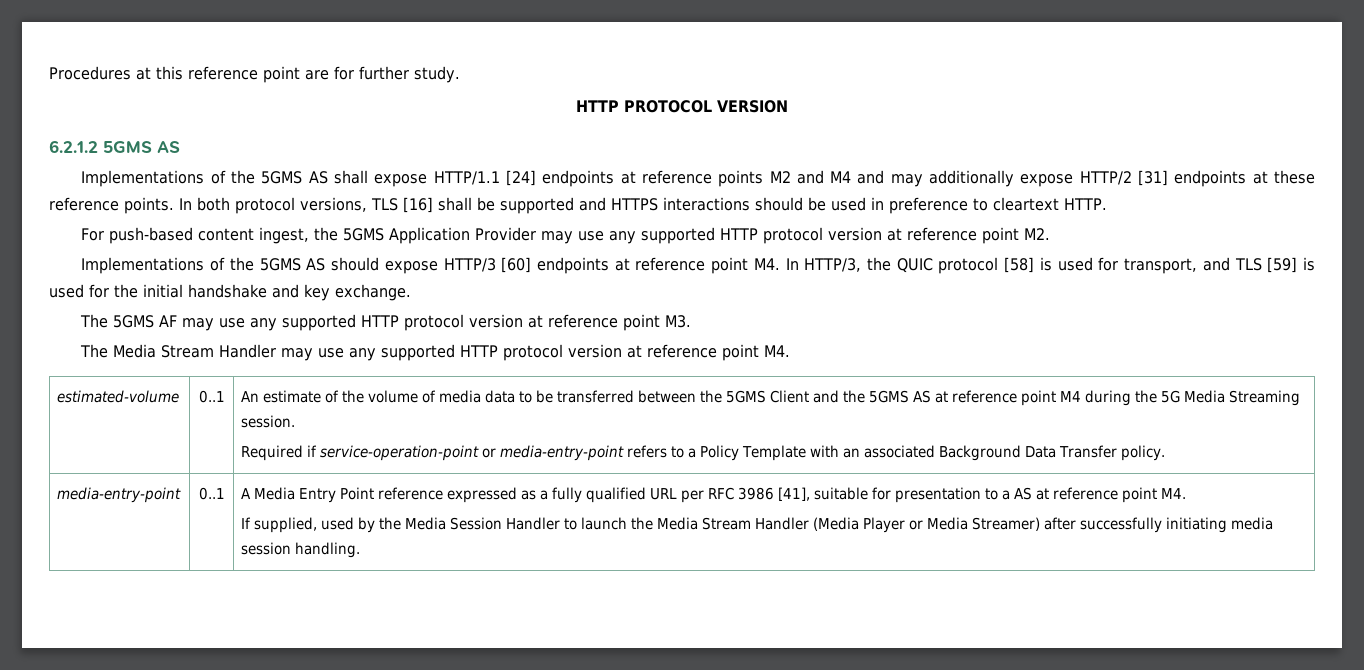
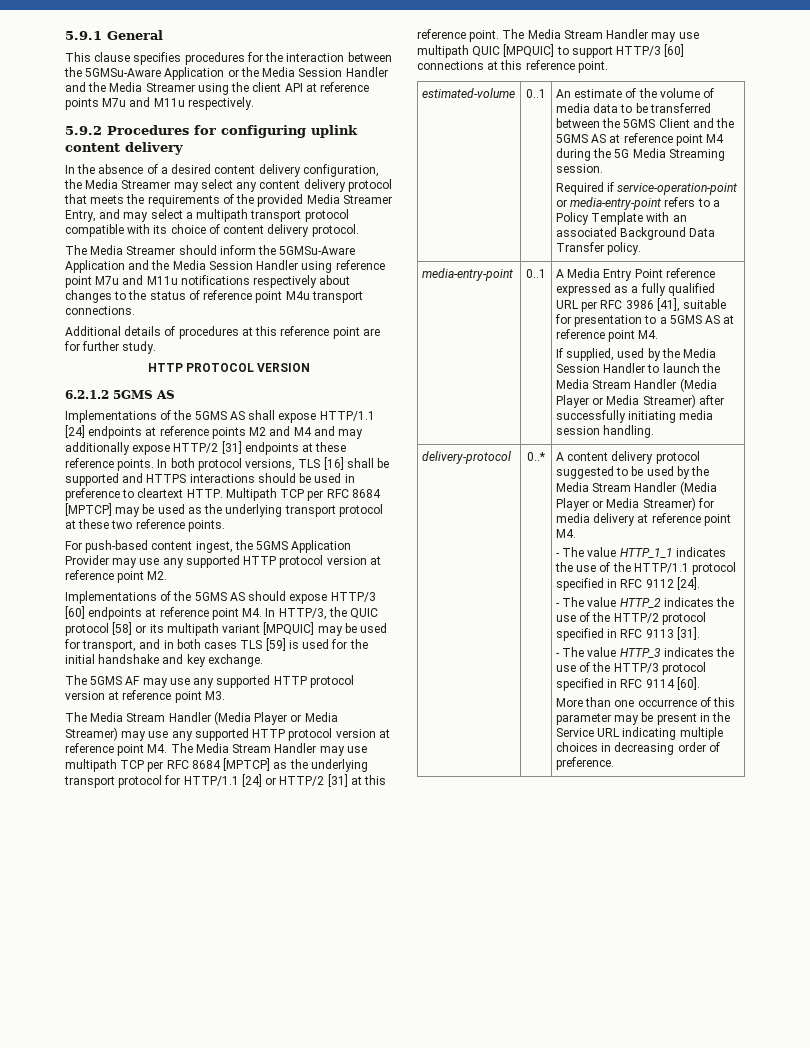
[49,66,131,80] Procedures -> [65,30,163,40] [65,52,392,65] [64,67,388,80] [65,82,370,95] [65,97,254,110] [65,125,358,138] [65,142,183,155] [65,164,379,177] [64,179,392,192] [64,194,392,207] [65,209,349,222] [65,224,359,237] [65,245,356,255] [65,260,385,273] [65,275,351,288] [65,290,363,303] [65,306,135,315] [65,326,239,339] 5.9.1 General // This clause specifies procedures for the interaction between the 5GMSu-Aware Application or the Media Session Handler and the Media Streamer using the client API at reference points M7u and M11u respectively. // 5.9.2 Procedures for configuring uplink content delivery // In the absence of a desired content delivery configuration, the Media Streamer may select any content delivery protocol that meets the requirements of the provided Media Streamer Entry, and may select a multipath transport protocol compatible with its choice of content delivery protocol. // The Media Streamer should inform the 5GMSu-Aware Application and the Media Session Handler using reference point M7u and M11u notifications respectively about changes to the status of reference point M4u transport connections. // Additional details of procedures
(1107, 204) none -> [225,488,381,501] [65,503,383,517] [65,519,225,532] Multipath TCP per RFC 8684 [MPTCP] may be used as the underlying transport protocol at these two reference points.
[1039,257,1052,271] is -> [135,622,357,636] or its multipath variant [MPQUIC] may be
(1230, 264) none -> [163,639,238,649] in both cases
(277, 351) none -> [213,711,338,725] [65,727,118,741] (Media Player or Media Streamer)
(791, 351) none -> [170,743,367,756] [65,758,368,772] [64,774,387,788] [417,29,699,42] [417,44,685,58] [417,60,608,73] The Media Stream Handler may use multipath TCP per RFC 8684 [MPTCP] as the underlying transport protocol for HTTP/1.1 [24] or HTTP/2 [31] at this reference point. The Media Stream Handler may use multipath QUIC [MPQUIC] to support HTTP/3 [60] connections at this reference point.
(1011, 495) none -> [669,315,702,324] 5GMS
(361, 550) none -> [421,451,511,464] [527,452,545,461] [555,451,700,464] [555,466,710,479] [555,481,717,495] [555,497,714,511] [555,513,731,526] [555,529,576,538] [555,547,726,558] [554,562,737,575] [555,577,700,591] [555,597,735,608] [555,612,706,625] [555,627,700,641] [555,647,735,658] [555,662,706,675] [555,677,700,691] [555,697,736,707] [555,712,731,725] [555,727,723,740] [555,742,720,755] [555,757,614,770] // delivery-protocol | 0..* | A content delivery protocol suggested to be used by the Media Stream Handler (Media Player or Media Streamer) for media delivery at reference point M4. // - The value HTTP_1_1 indicates the use of the HTTP/1.1 protocol specified in RFC 9112 [24]. // - The value HTTP_2 indicates the use of the HTTP/2 protocol specified in RFC 9113 [31]. // - The value HTTP_3 indicates the use of the HTTP/3 protocol specified in RFC 9114 [60]. // More than one occurrence of this parameter may be present in the Service URL indicating multiple choices in decreasing order of preference.

